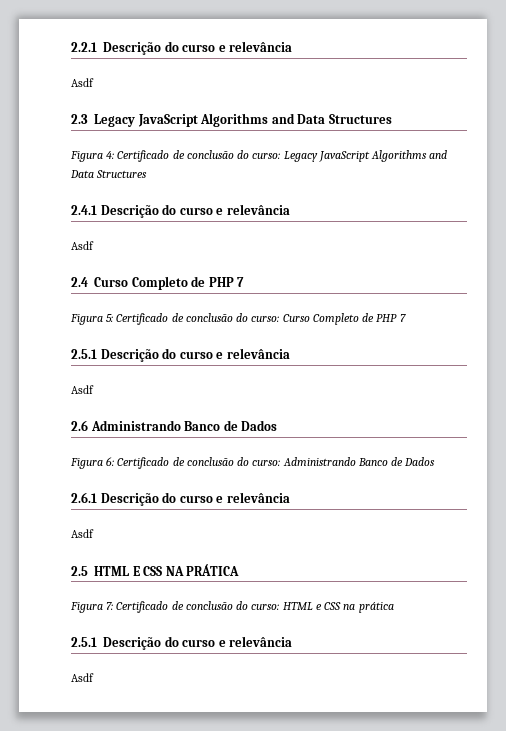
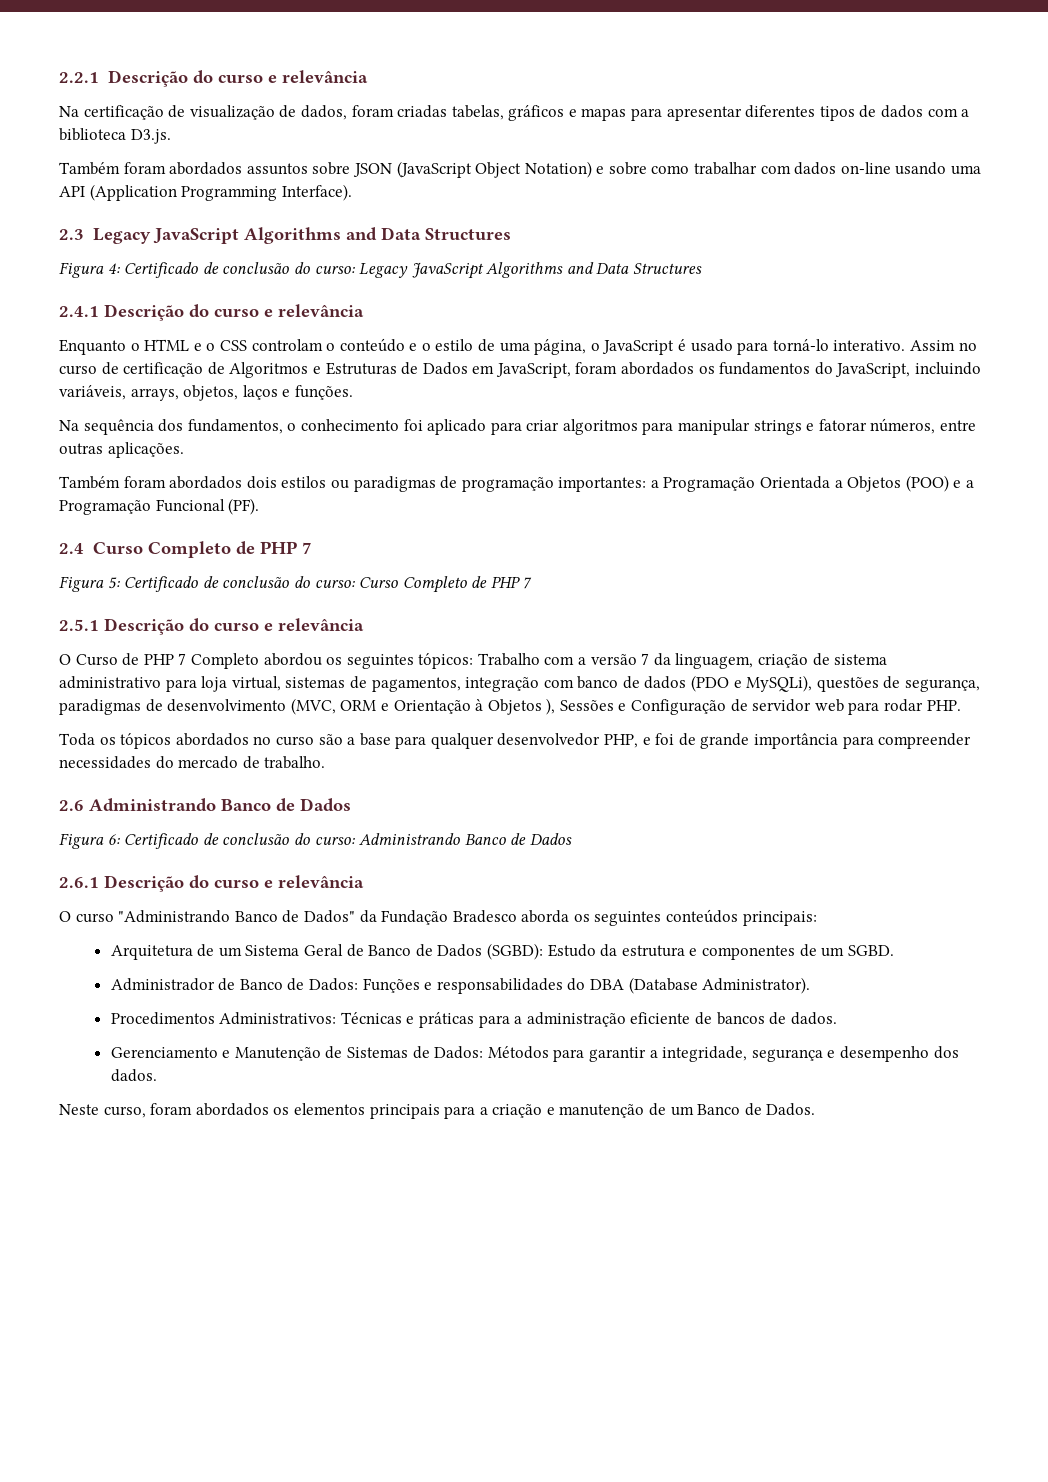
[71,78,94,87] Asdf -> [59,105,970,121] [59,128,171,144] [59,161,982,178] [59,184,352,201] Na certificação de visualização de dados, foram criadas tabelas, gráficos e mapas para apresentar diferentes tipos de dados com a biblioteca D3.js. // Também foram abordados assuntos sobre JSON (JavaScript Object Notation) e sobre como trabalhar com dados on-line usando uma API (Application Programming Interface).
[71,241,94,250] Asdf -> [59,338,977,355] [59,362,982,378] [59,385,353,401] [59,418,977,435] [59,442,184,458] [59,475,975,492] [59,498,260,515] Enquanto o HTML e o CSS controlam o conteúdo e o estilo de uma página, o JavaScript é usado para torná-lo interativo. Assim no curso de certificação de Algoritmos e Estruturas de Dados em JavaScript, foram abordados os fundamentos do JavaScript, incluindo variáveis, arrays, objetos, laços e funções. // Na sequência dos fundamentos, o conhecimento foi aplicado para criar algoritmos para manipular strings e fatorar números, entre outras aplicações. // Também foram abordados dois estilos ou paradigmas de programação importantes: a Programação Orientada a Objetos (POO) e a Programação Funcional (PF).
[71,385,94,394] Asdf -> [59,653,888,669] [59,675,981,692] [59,698,961,715] [59,733,972,749] [59,756,326,769] O Curso de PHP 7 Completo abordou os seguintes tópicos: Trabalho com a versão 7 da linguagem, criação de sistema administrativo para loja virtual, sistemas de pagamentos, integração com banco de dados (PDO e MySQLi), questões de segurança, paradigmas de desenvolvimento (MVC, ORM e Orientação à Objetos ), Sessões e Configuração de servidor web para rodar PHP. // Toda os tópicos abordados no curso são a base para qualquer desenvolvedor PHP, e foi de grande importância para compreender necessidades do mercado de trabalho.
[71,529,94,538] [71,564,240,576] [70,601,394,613] [71,636,293,650] [71,673,94,682] Asdf // 2.5 HTML E CSS NA PRÁTICA // Figura 7: Certificado de conclusão do curso: HTML e CSS na prática // 2.5.1 Descrição do curso e relevância // Asdf -> [59,909,817,926] [110,943,894,960] [110,977,811,994] [110,1012,837,1028] [110,1046,959,1062] [110,1069,157,1082] [59,1103,816,1119] O curso "Administrando Banco de Dados" da Fundação Bradesco aborda os seguintes conteúdos principais: // Arquitetura de um Sistema Geral de Banco de Dados (SGBD): Estudo da estrutura e componentes de um SGBD. // Administrador de Banco de Dados: Funções e responsabilidades do DBA (Database Administrator). // Procedimentos Administrativos: Técnicas e práticas para a administração eficiente de bancos de dados. // Gerenciamento e Manutenção de Sistemas de Dados: Métodos para garantir a integridade, segurança e desempenho dos dados. // Neste curso, foram abordados os elementos principais para a criação e manutenção de um Banco de Dados.

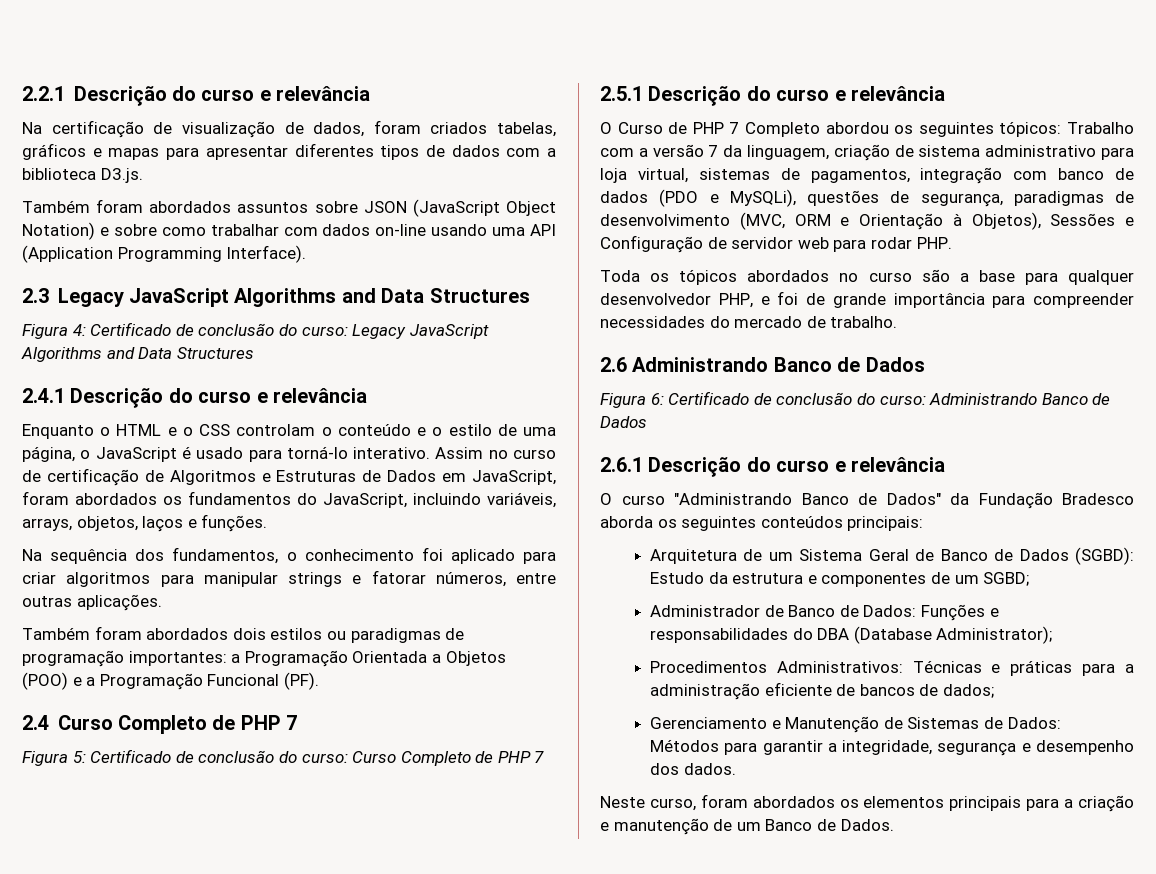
[397,105,448,118] criadas -> [430,122,488,134] criados
[487,698,556,715] Objetos ), -> [971,212,1041,230] Objetos),
[847,945,894,956] SGBD. -> [983,572,1030,586] SGBD;
[702,977,811,994] Administrator). -> [936,626,1053,644] Administrator);
[790,1012,837,1025] dados. -> [942,684,994,698] dados;

